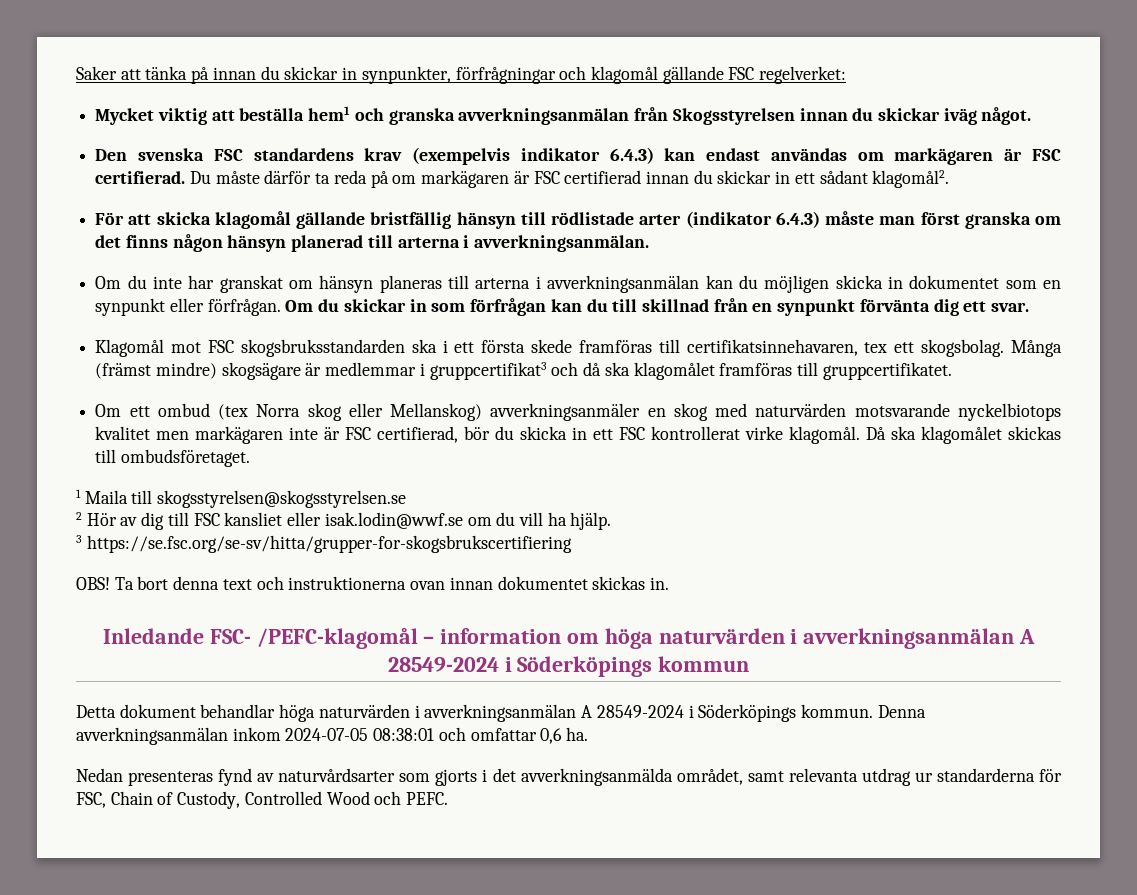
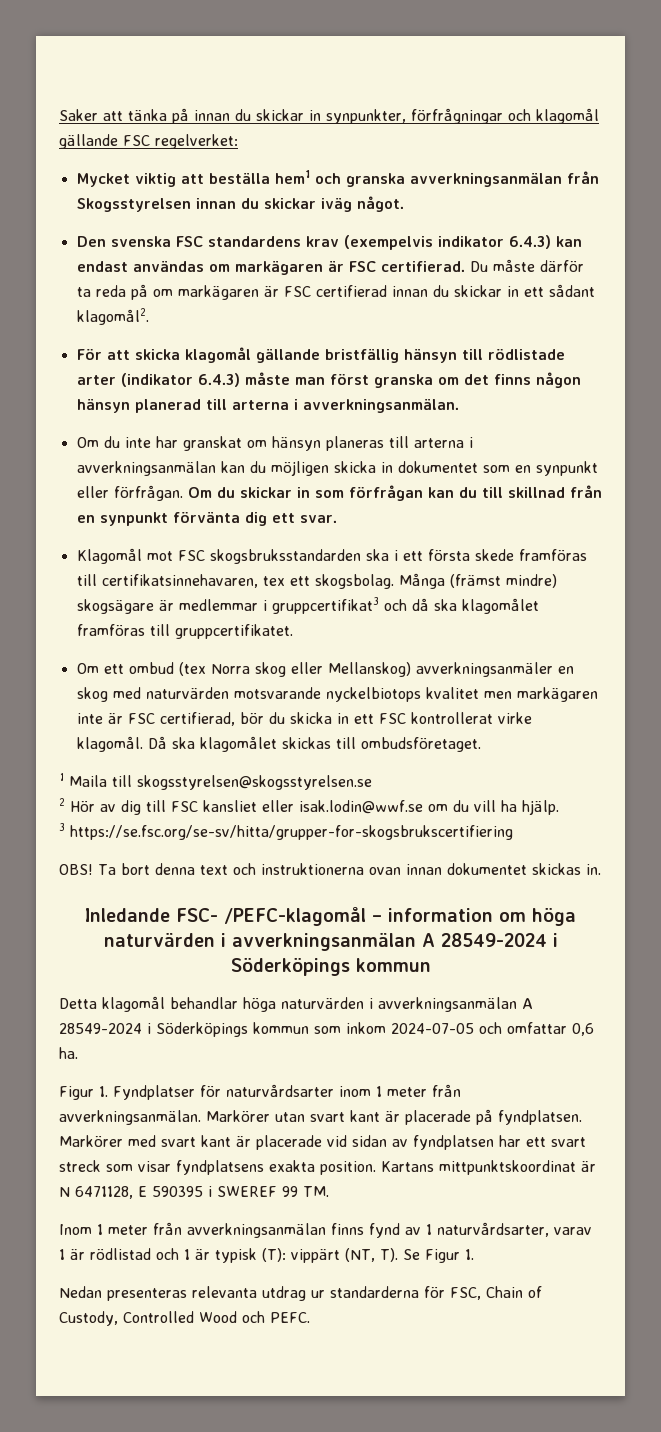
[119,704,196,718] dokument -> [102,996,165,1012] klagomål
[800,704,926,718] [76,727,228,745] kommun. Denna avverkningsanmälan -> [253,1022,341,1034] kommun som
[373,728,435,741] 08:38:01 -> (474, 1028) none
[76,768,784,786] Nedan presenteras fynd av naturvårdsarter som gjorts i det avverkningsanmälda området, samt -> [59,1084,461,1100] [59,1109,582,1125] [59,1135,586,1150] [59,1160,596,1175] [59,1186,329,1199] [59,1222,592,1238] [59,1248,474,1263] [59,1286,187,1301] Figur 1. Fyndplatser för naturvårdsarter inom 1 meter från avverkningsanmälan. Markörer utan svart kant är placerade på fyndplatsen. Markörer med svart kant är placerade vid sidan av fyndplatsen har ett svart streck som visar fyndplatsens exakta position. Kartans mittpunktskoordinat är N 6471128, E 590395 i SWEREF 99 TM. // Inom 1 meter från avverkningsanmälan finns fynd av 1 naturvårdsarter, varav 1 är rödlistad och 1 är typisk (T): vippärt (NT, T). Se Figur 1. // Nedan presenteras

